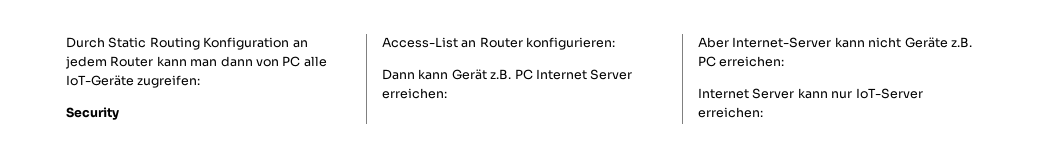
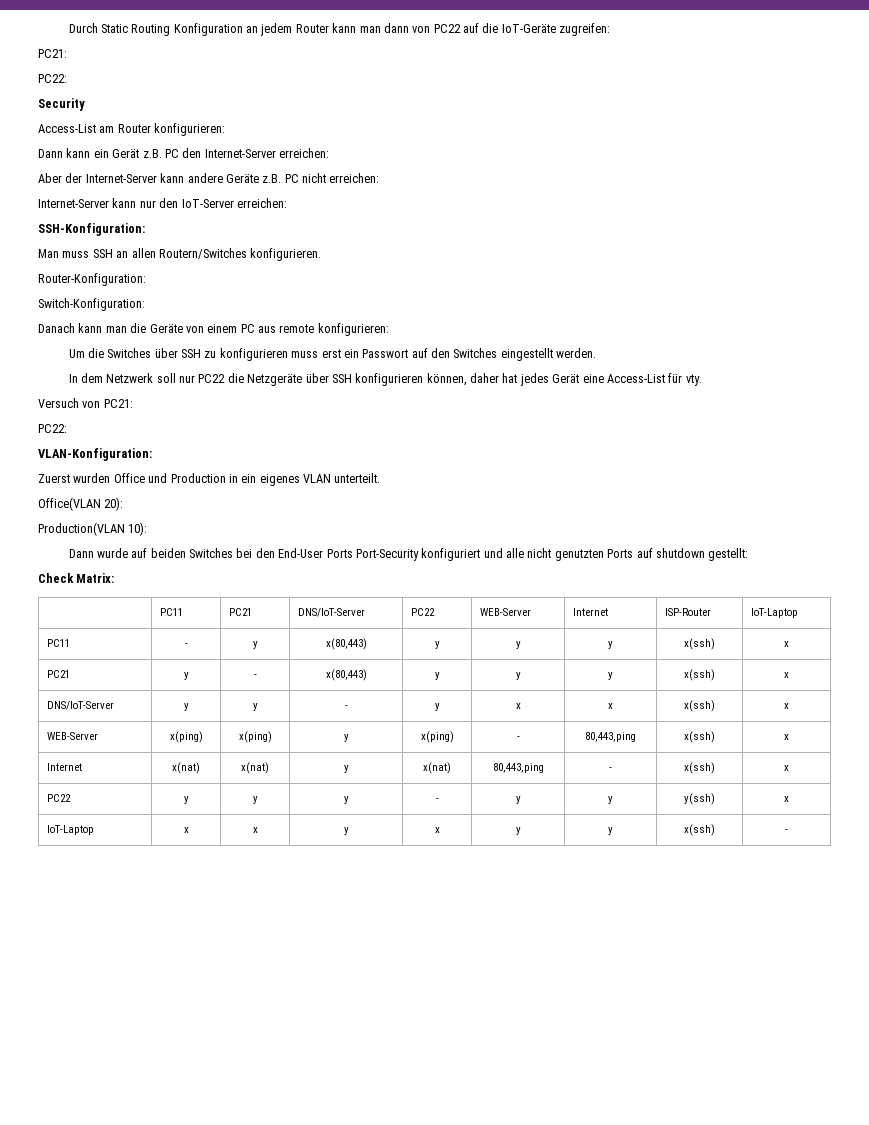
[282,56,327,67] PC alle -> [433,23,499,33] PC22 auf die
(201, 81) none -> [38,49,67,58] [38,74,67,83] // PC21: // PC22:
[461,40,477,48] an -> [99,126,115,133] am
(449, 74) none -> [93,149,109,158] ein
[535,69,633,80] Internet Server -> [182,148,276,158] den Internet-Server
[732,37,902,48] Internet-Server kann nicht -> [65,173,223,183] der Internet-Server kann andere
[719,56,785,67] [698,88,795,99] erreichen: // Internet Server -> [302,173,380,183] [38,199,109,208] nicht erreichen: // Internet-Server
(853, 95) none -> [159,198,179,208] den
(763, 112) none -> [38,223,145,236] [38,248,322,261] [38,273,146,286] [38,298,145,311] [38,323,389,336] [68,348,597,361] [68,373,702,386] [38,398,133,408] [38,424,67,433] [38,448,152,461] [38,473,381,486] [38,497,124,511] [38,522,148,536] [68,548,749,561] [38,573,115,583] [160,608,184,616] [229,608,253,616] [298,608,366,617] [411,608,436,616] [480,608,532,616] [573,608,609,616] [665,608,712,616] [751,608,799,618] [47,639,71,647] [184,643,188,647] [252,641,258,649] [325,638,367,650] [434,641,440,649] [515,641,521,649] [608,641,613,649] [684,638,715,650] [784,641,789,647] [47,670,71,678] [183,672,189,680] [253,674,257,678] [325,669,367,681] [434,672,440,680] [515,672,521,680] [608,672,613,680] [684,669,715,681] [784,672,789,678] [47,701,115,710] [183,703,189,711] [252,703,258,711] [344,705,348,709] [434,703,440,711] [515,703,521,709] [608,703,613,709] [684,700,715,712] [784,703,789,709] [47,732,99,740] [169,731,203,743] [238,731,272,743] [343,734,349,742] [420,731,454,743] [516,736,520,740] [585,732,636,742] [684,731,715,743] [784,734,789,740] [47,763,83,771] [172,762,200,774] [241,762,269,774] [343,765,349,773] [423,762,451,774] [492,763,544,773] [609,767,612,771] [684,762,715,774] [784,765,789,771] [47,794,72,802] [183,796,189,804] [252,796,258,804] [343,796,349,804] [435,798,439,802] [515,796,521,804] [608,796,613,804] [684,793,715,805] [784,796,789,802] [47,825,95,835] [183,827,189,833] [252,827,258,833] [343,827,349,835] [434,827,440,833] [515,827,521,835] [608,827,613,835] [684,824,715,836] [785,829,788,833] // SSH-Konfiguration: // Man muss SSH an allen Routern/Switches konfigurieren. // Router-Konfiguration: // Switch-Konfiguration: // Danach kann man die Geräte von einem PC aus remote konfigurieren: // Um die Switches über SSH zu konfigurieren muss erst ein Passwort auf den Switches eingestellt werden. // In dem Netzwerk soll nur PC22 die Netzgeräte über SSH konfigurieren können, daher hat jedes Gerät eine Access-List für vty. // Versuch von PC21: // PC22: // VLAN-Konfiguration: // Zuerst wurden Office und Production in ein eigenes VLAN unterteilt. // Office(VLAN 20): // Production(VLAN 10): // Dann wurde auf beiden Switches bei den End-User Ports Port-Security konfiguriert und alle nicht genutzten Ports auf shutdown gestellt: // Check Matrix: // | PC11 | PC21 | DNS/IoT-Server | PC22 | WEB-Server | Internet | ISP-Router | IoT-Laptop // PC11 | - | y | x(80,443) | y | y | y | x(ssh) | x // PC21 | y | - | x(80,443) | y | y | y | x(ssh) | x // DNS/IoT-Server | y | y | - | y | x | x | x(ssh) | x // WEB-Server | x(ping) | x(ping) | y | x(ping) | - | 80,443,ping | x(ssh) | x // Internet | x(nat) | x(nat) | y | x(nat) | 80,443,ping | - | x(ssh) | x // PC22 | y | y | y | - | y | y | y(ssh) | x // IoT-Laptop | x | x | y | x | y | y | x(ssh) | -

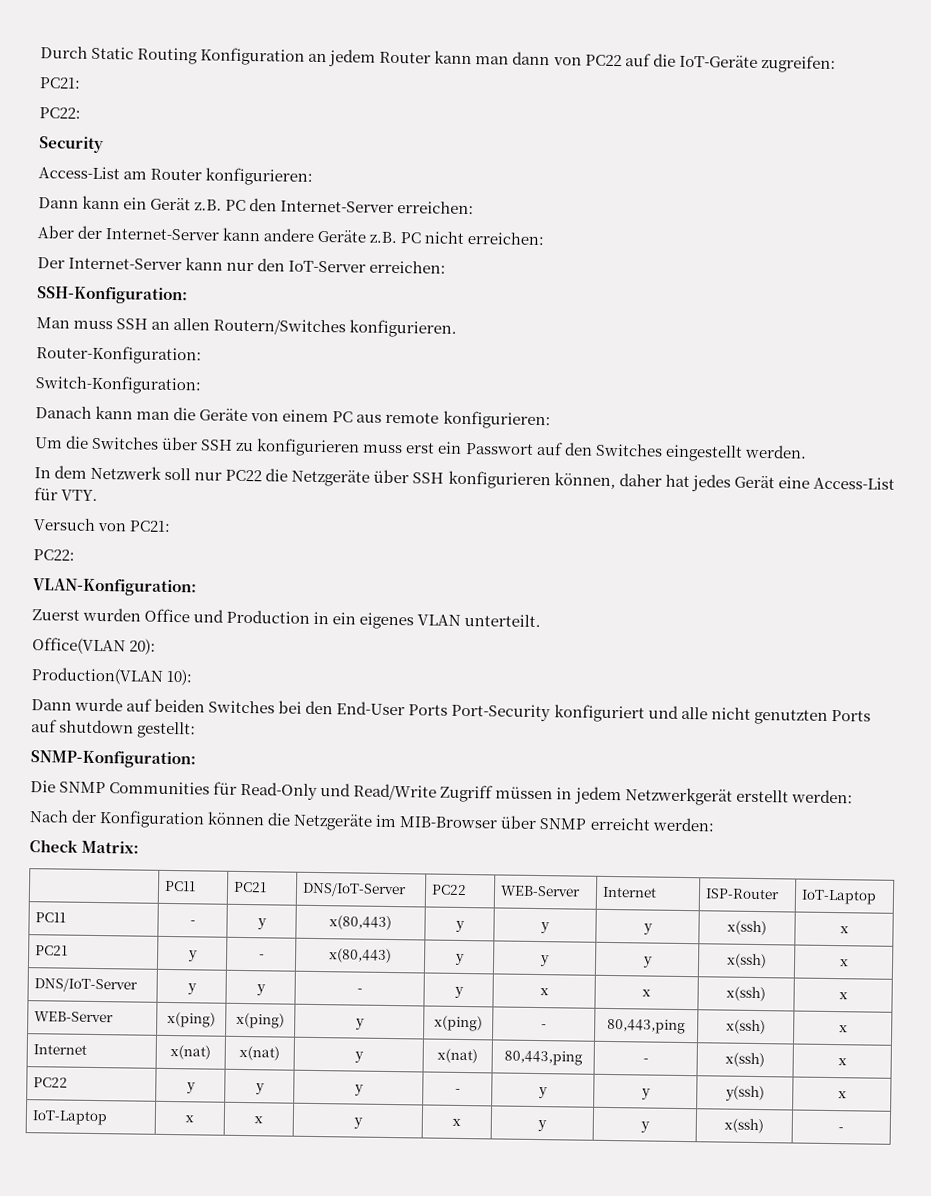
(380, 178) none -> [37,257,65,269] Der
[685,374,702,386] vty. -> [61,489,99,501] VTY.
(749, 554) none -> [30,750,196,769] [30,780,853,806] [29,809,715,832] // SNMP-Konfiguration: // Die SNMP Communities für Read-Only und Read/Write Zugriff müssen in jedem Netzwerkgerät erstellt werden: // Nach der Konfiguration können die Netzgeräte im MIB-Browser über SNMP erreicht werden:

